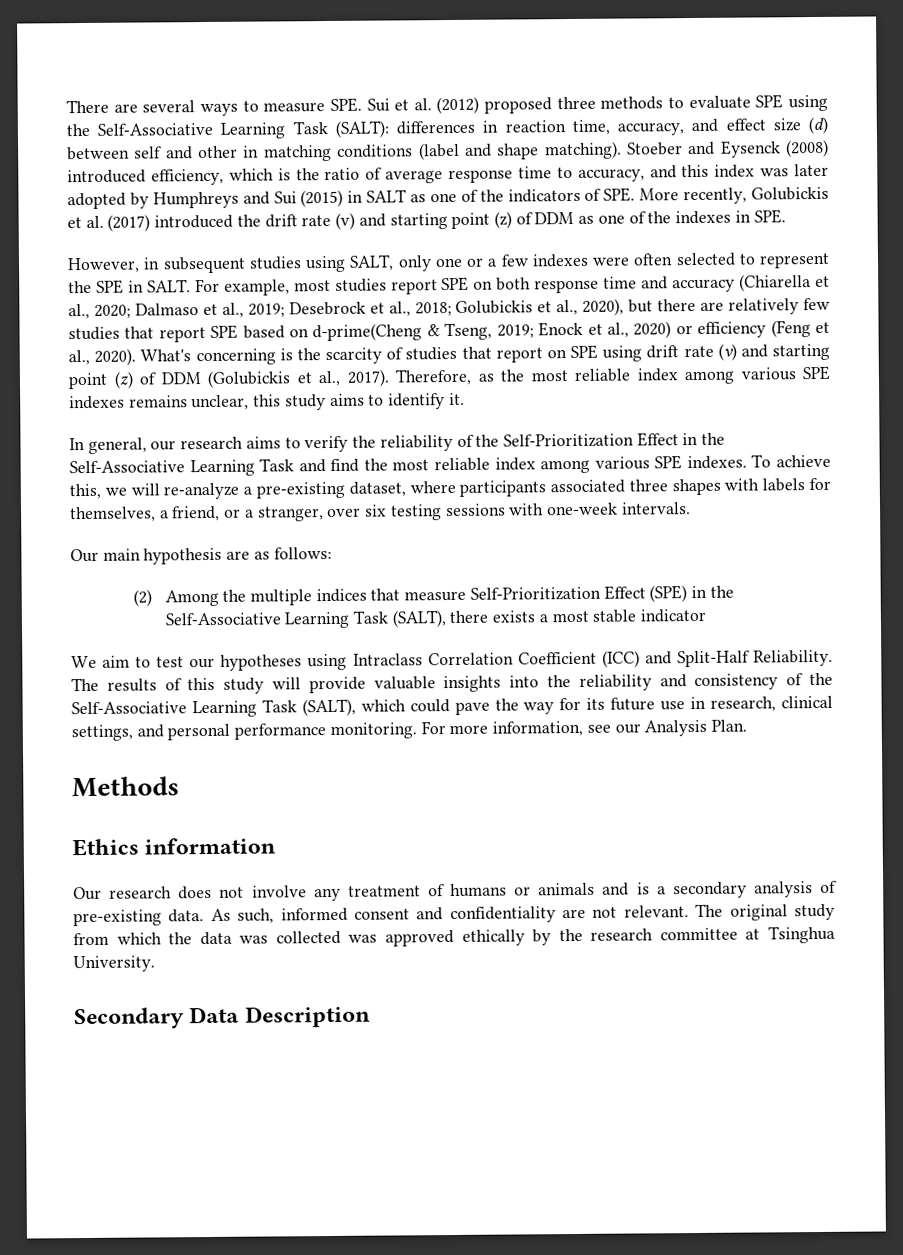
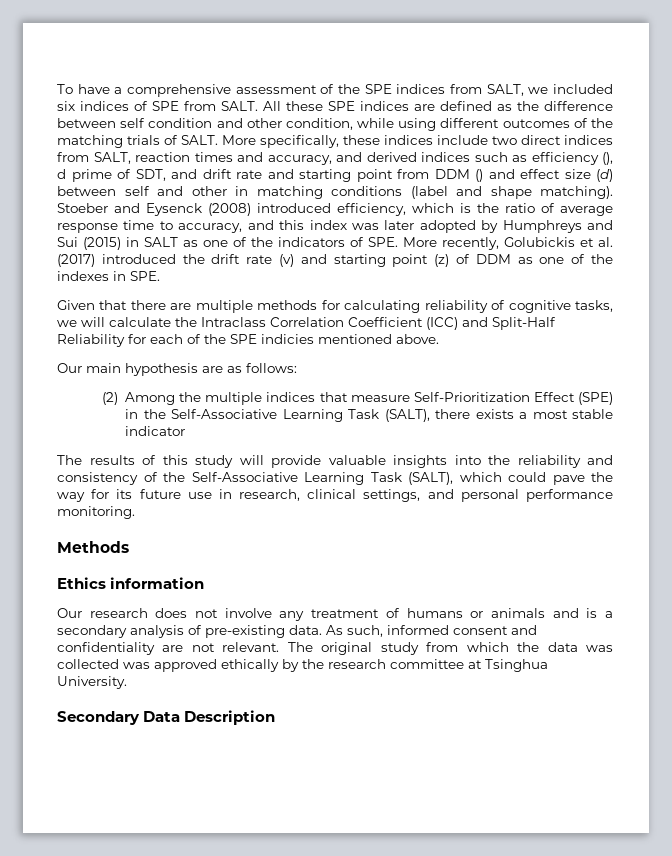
[66,94,828,117] [66,119,685,139] There are several ways to measure SPE. Sui et al. (2012) proposed three methods to evaluate SPE using the Self-Associative Learning Task (SALT): differences in reaction time, accuracy, -> [57,84,614,97] [57,101,613,111] [57,118,613,131] [57,135,613,148] [57,152,613,165] [57,169,483,182] To have a comprehensive assessment of the SPE indices from SALT, we included six indices of SPE from SALT. All these SPE indices are defined as the difference between self condition and other condition, while using different outcomes of the matching trials of SALT. More specifically, these indices include two direct indices from SALT, reaction times and accuracy, and derived indices such as efficiency (), d prime of SDT, and drift rate and starting point from DDM ()
[67,252,830,274] [68,274,831,296] [68,297,831,320] [68,320,830,343] [68,343,830,366] [68,365,830,390] [69,392,465,411] [69,432,726,454] [69,454,831,477] [69,477,832,500] [69,502,691,523] However, in subsequent studies using SALT, only one or a few indexes were often selected to represent the SPE in SALT. For example, most studies report SPE on both response time and accuracy (Chiarella et al., 2020; Dalmaso et al., 2019; Desebrock et al., 2018; Golubickis et al., 2020), but there are relatively few studies that report SPE based on d-prime(Cheng & Tseng, 2019; Enock et al., 2020) or efficiency (Feng et al., 2020). What's concerning is the scarcity of studies that report on SPE using drift rate (v) and starting point (z) of DDM (Golubickis et al., 2017). Therefore, as the most reliable index among various SPE indexes remains unclear, this study aims to identify it. // In general, our research aims to verify the reliability of the Self-Prioritization Effect in the Self-Associative Learning Task and find the most reliable index among various SPE indexes. To achieve this, we will re-analyze a pre-existing dataset, where participants associated three shapes with labels for themselves, a friend, or a stranger, over six testing sessions with one-week intervals. -> [57,300,613,313] [57,317,556,330] [57,334,439,347] Given that there are multiple methods for calculating reliability of cognitive tasks, we will calculate the Intraclass Correlation Coefficient (ICC) and Split-Half Reliability for each of the SPE indicies mentioned above.
[71,649,834,671] We aim to test our hypotheses using Intraclass Correlation Coefficient (ICC) and Split-Half Reliability. -> (186, 431) none
[420,719,747,737] For more information, see our Analysis Plan. -> (135, 512) none

